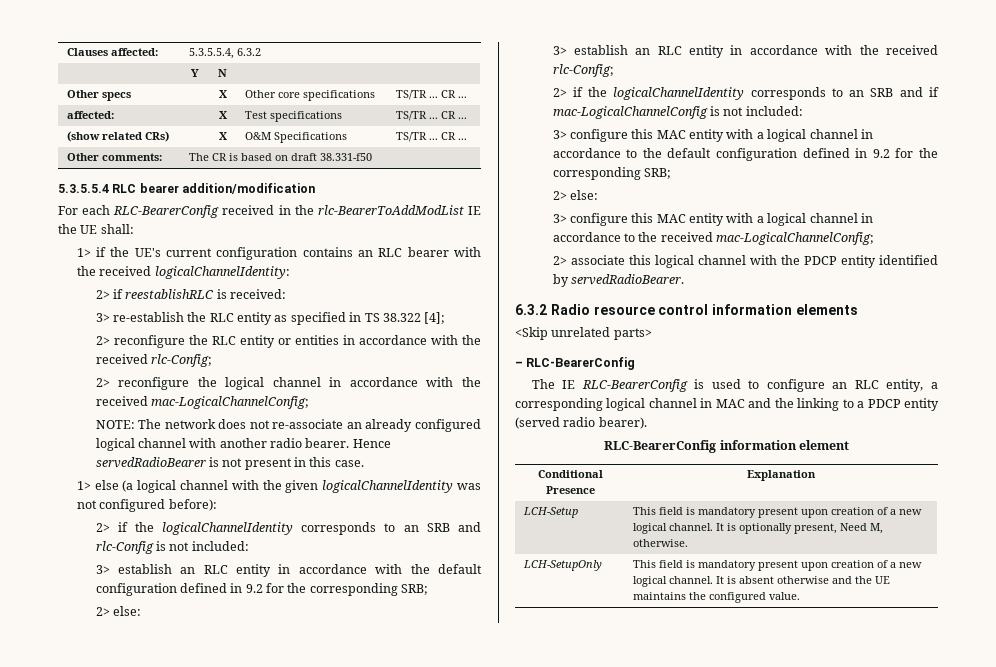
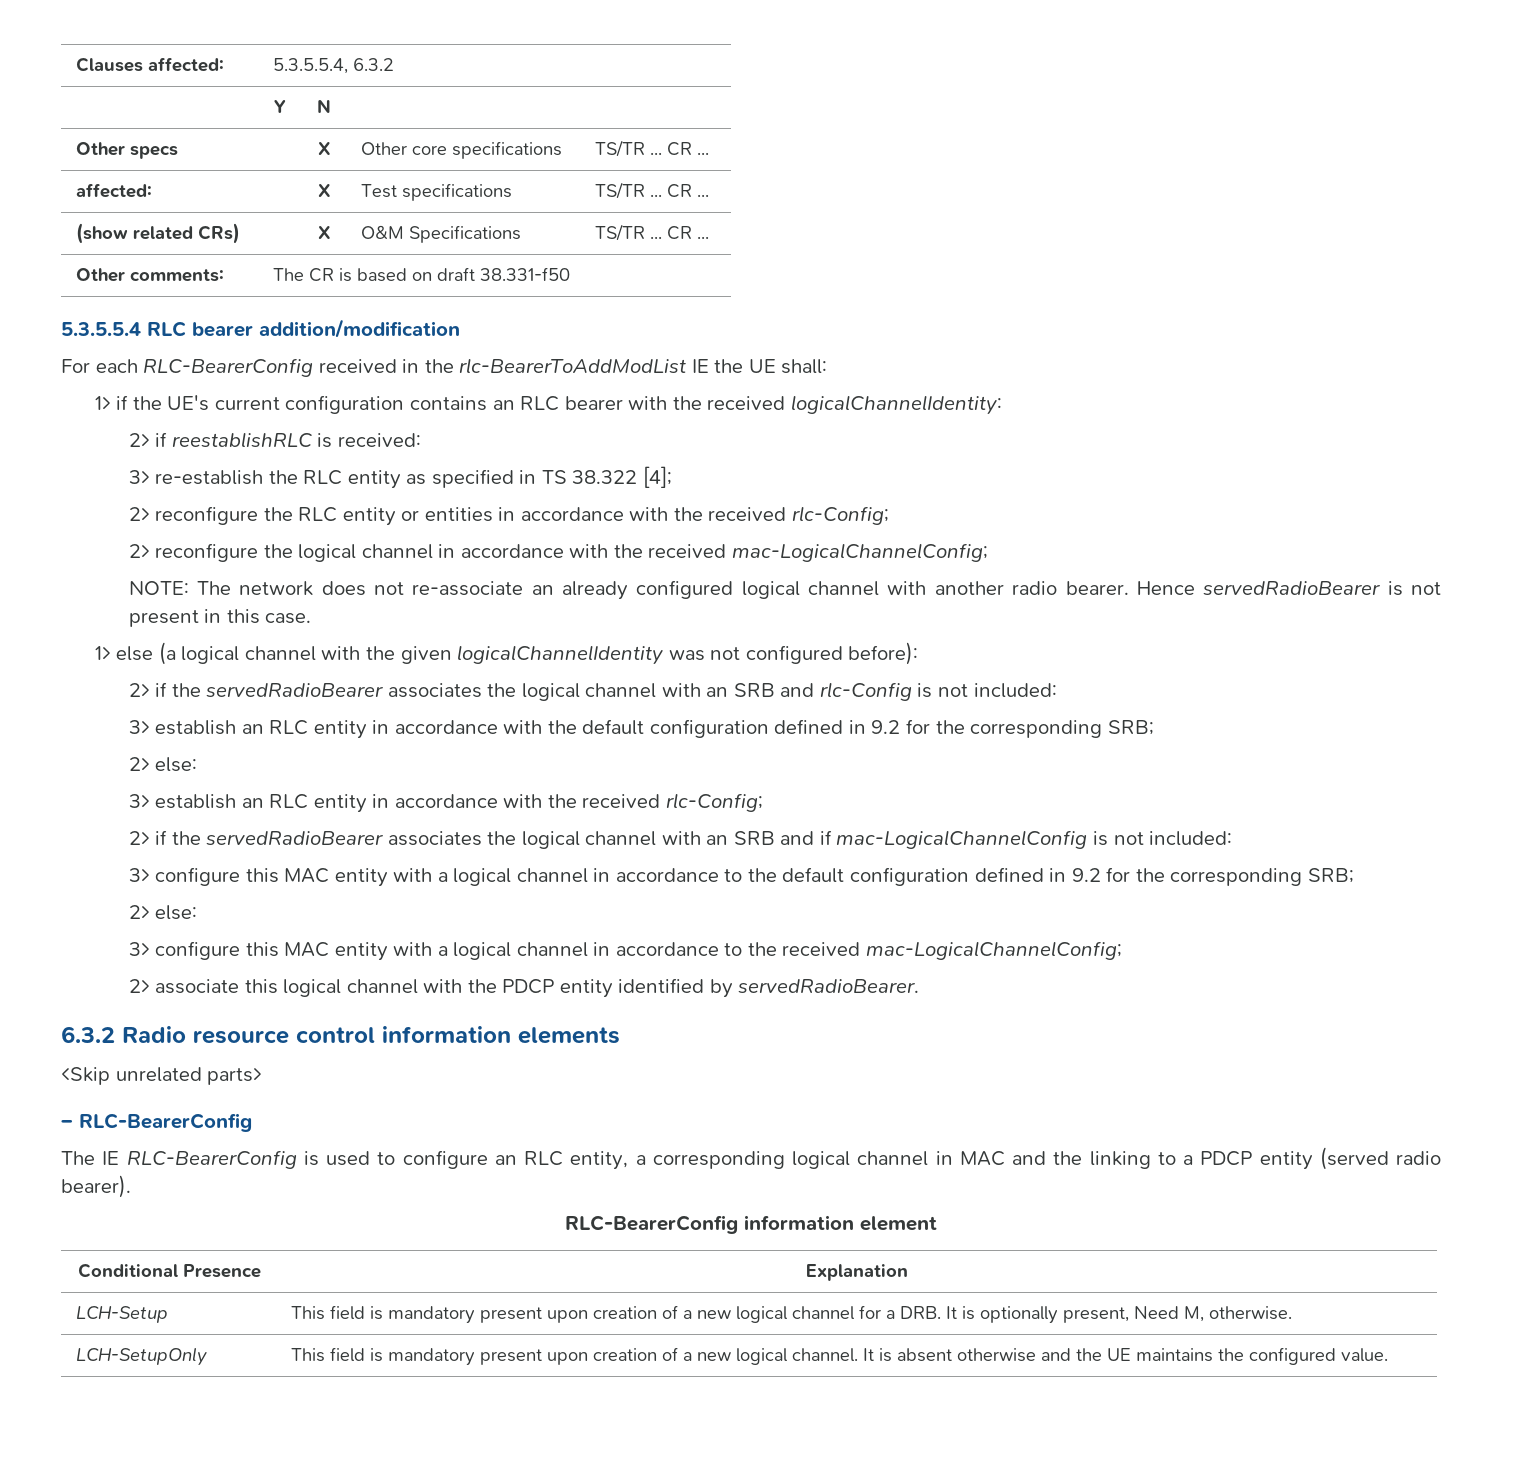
[162,522,396,535] logicalChannelIdentity corresponds to -> [206,683,701,701] servedRadioBearer associates the logical channel with
[613,87,843,100] logicalChannelIdentity corresponds to -> [206,831,701,849] servedRadioBearer associates the logical channel with
[669,523,714,531] channel. -> [791,1305,941,1320] channel for a DRB.

